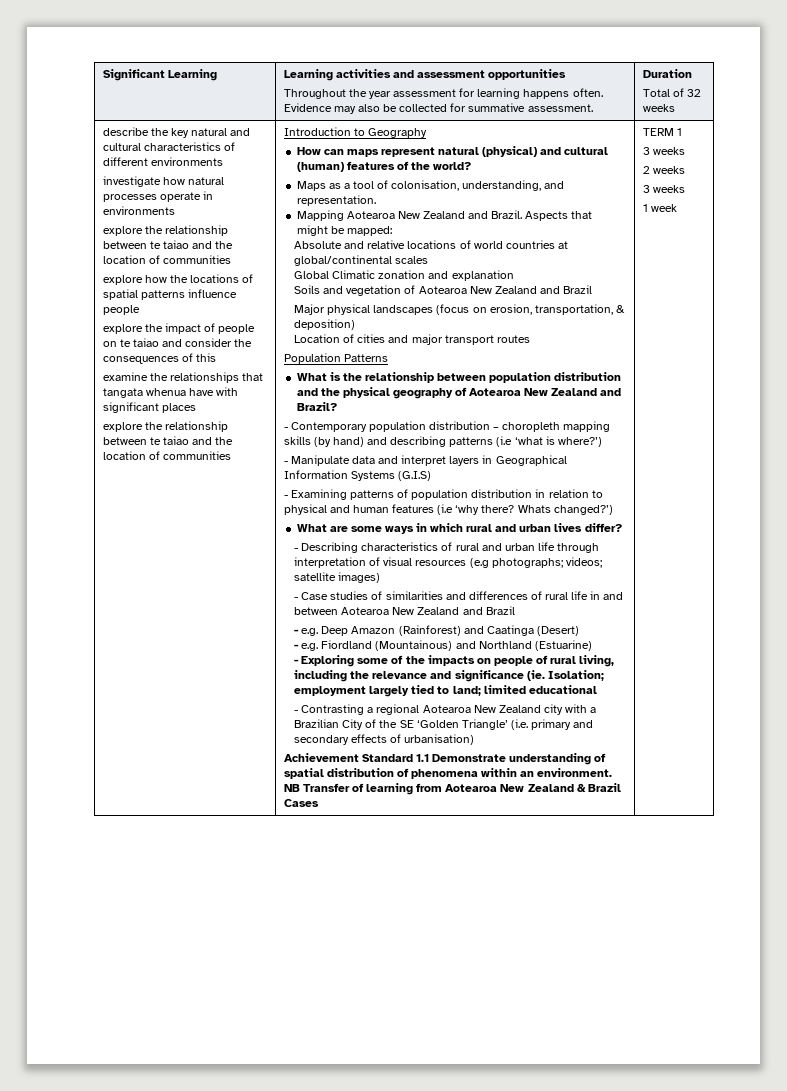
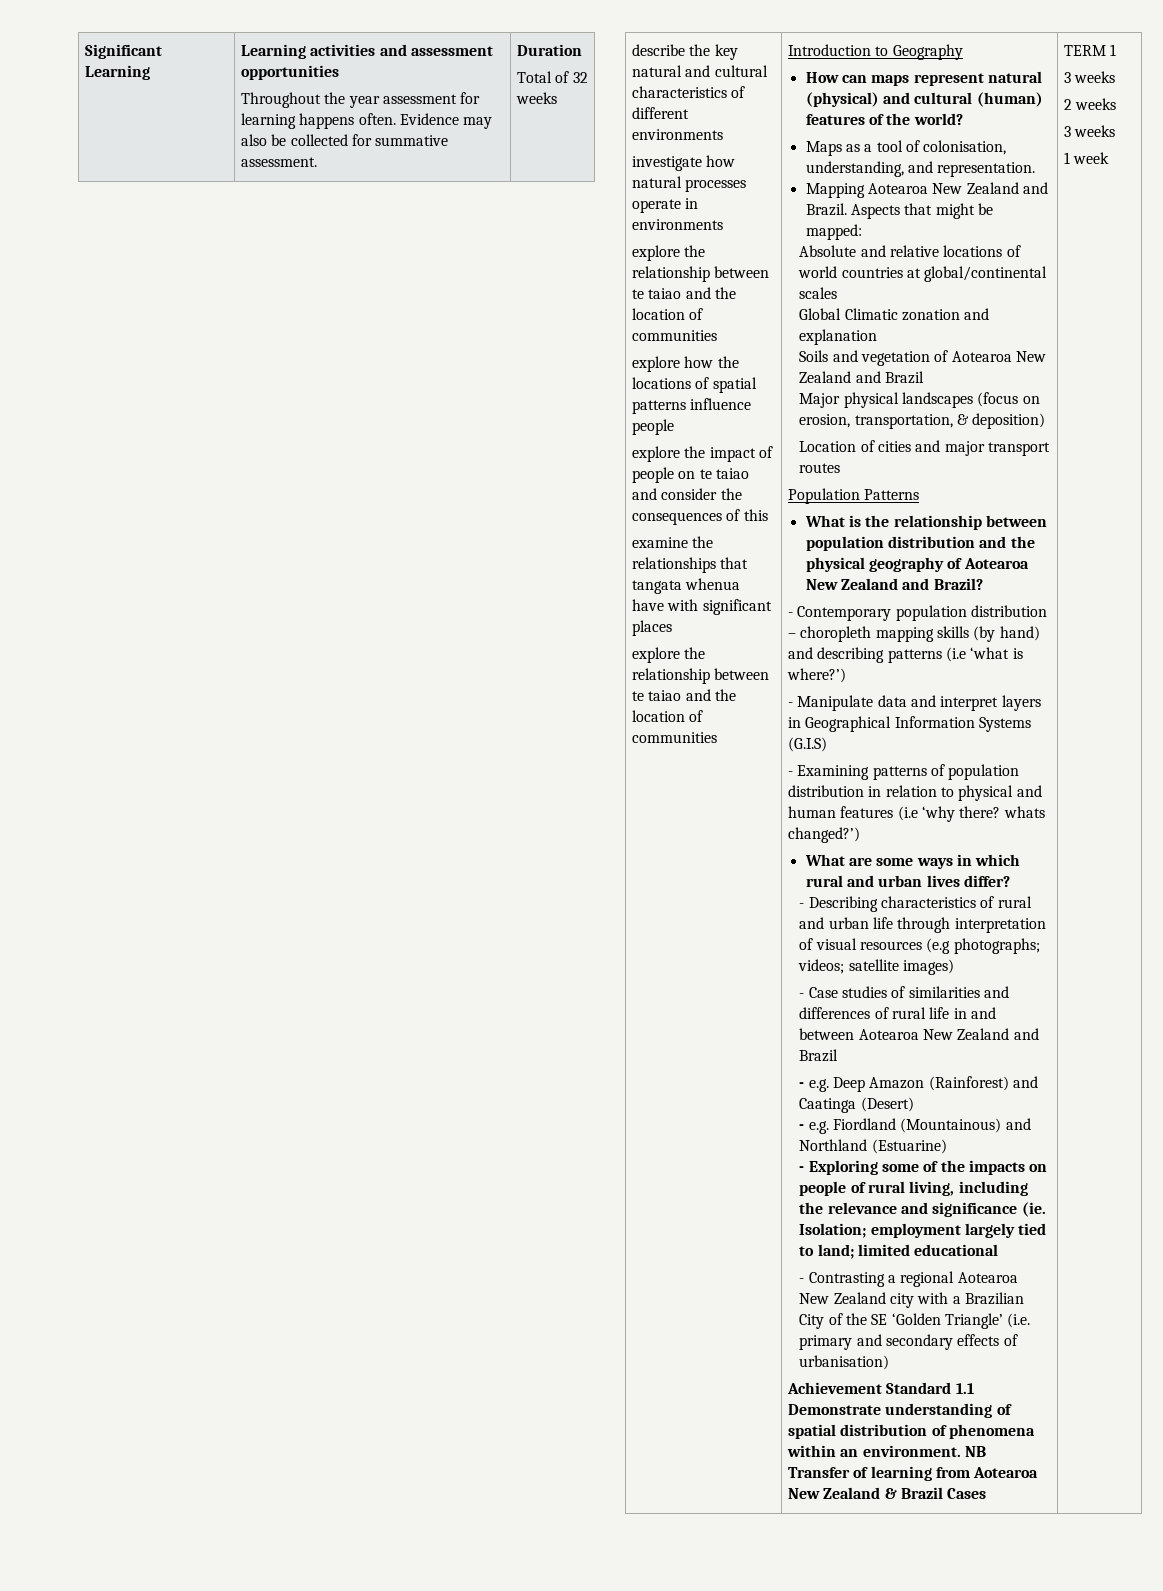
[517,505,551,513] Whats -> [1003,806,1045,818] whats

